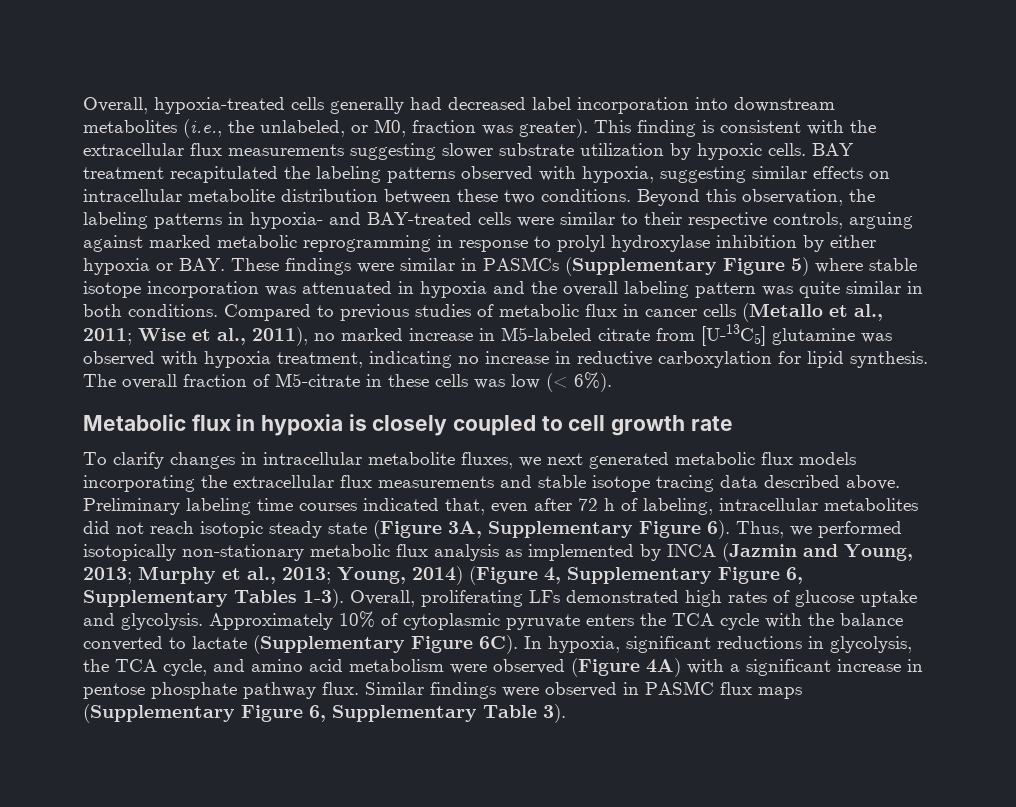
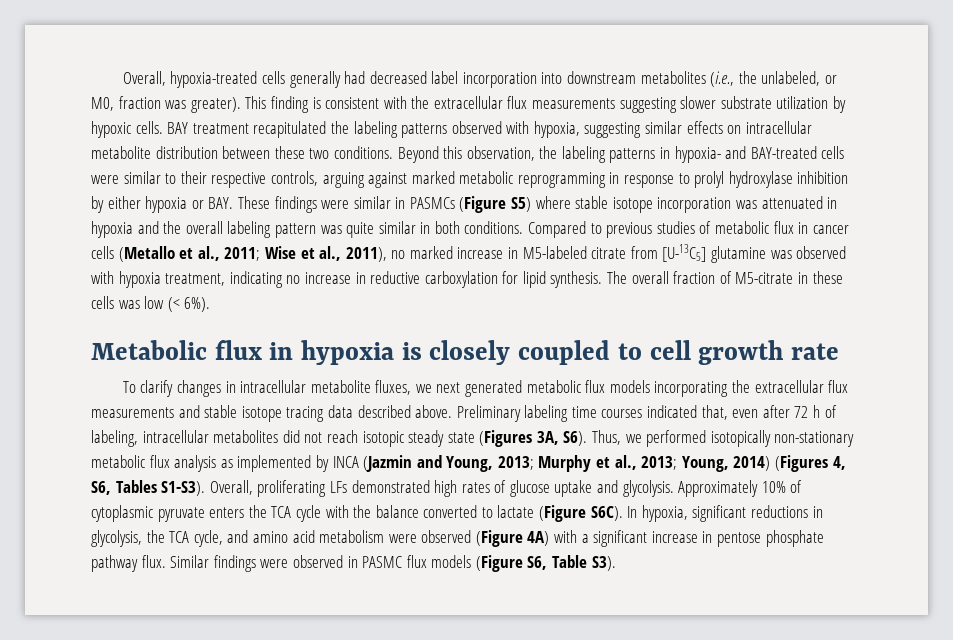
[565,257,809,276] (Supplementary Figure 5) -> [459,196,532,213] (Figure S5)
[373,520,730,539] (Figure 3A, Supplementary Figure 6). -> [479,430,588,447] (Figures 3A, S6).
[469,566,803,585] [83,589,344,608] (Figure 4, Supplementary Figure 6, Supplementary Tables 1-3). -> [775,455,846,472] [91,480,206,496] (Figures 4, S6, Tables S1-S3).
[253,635,518,654] (Supplementary Figure 6C). -> [539,505,623,522] (Figure S6C).
[758,687,802,699] [83,704,566,723] maps (Supplementary Figure 6, Supplementary Table 3). -> [431,555,616,572] models (Figure S6, Table S3).

